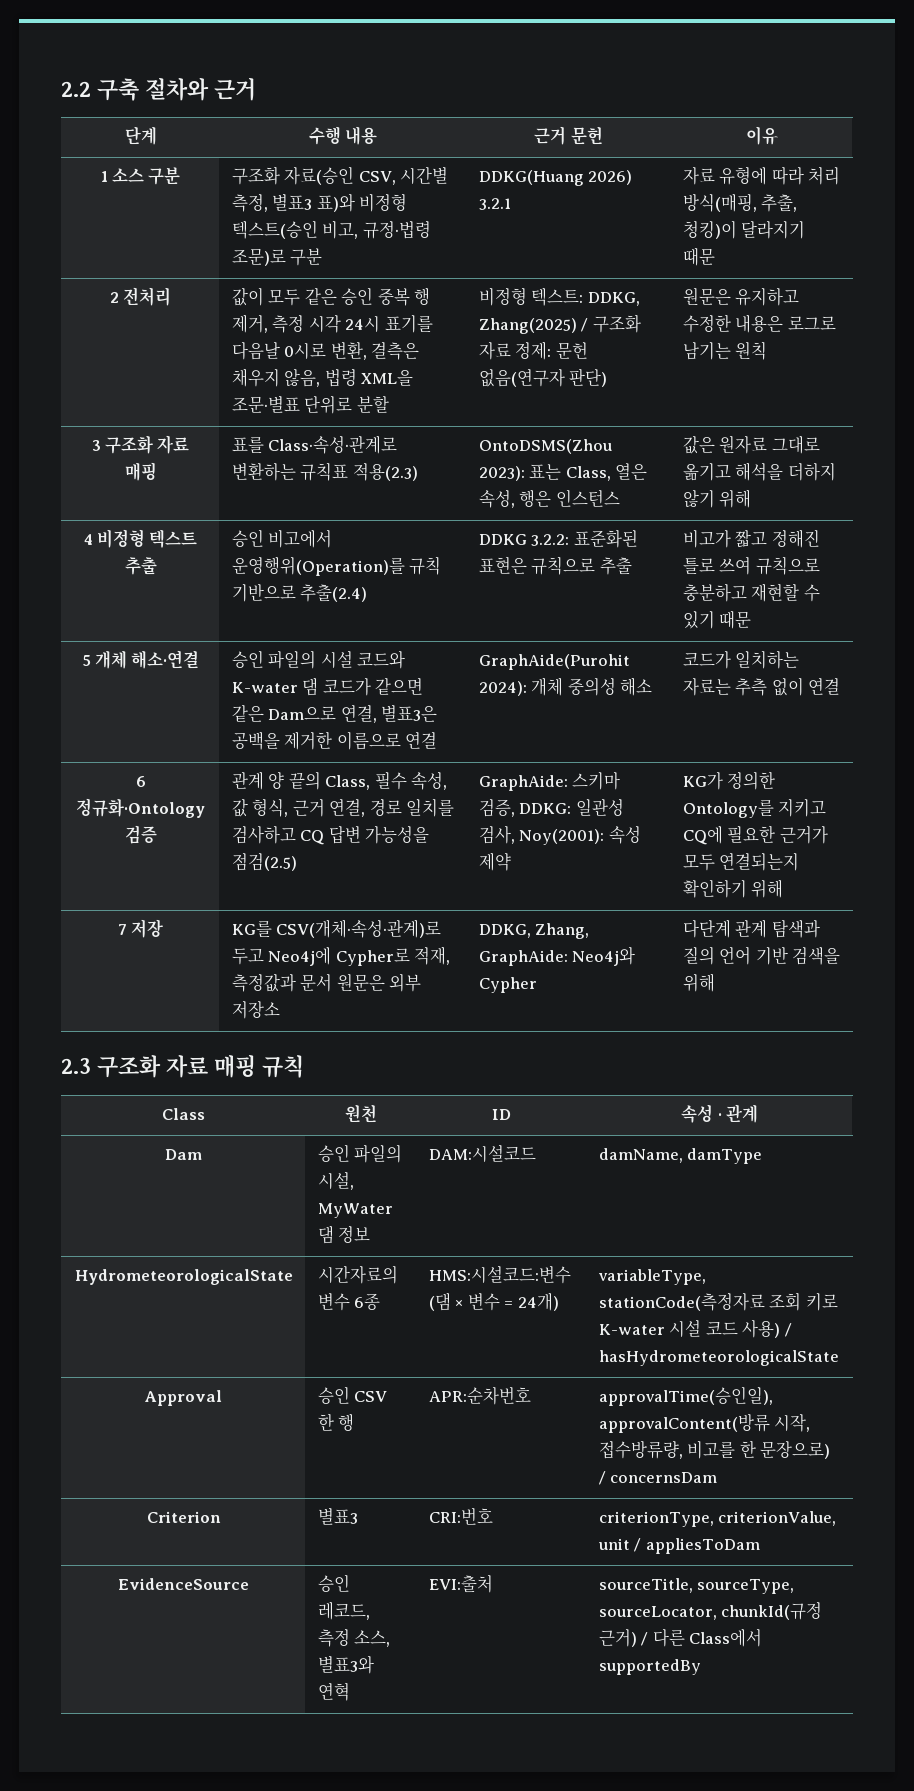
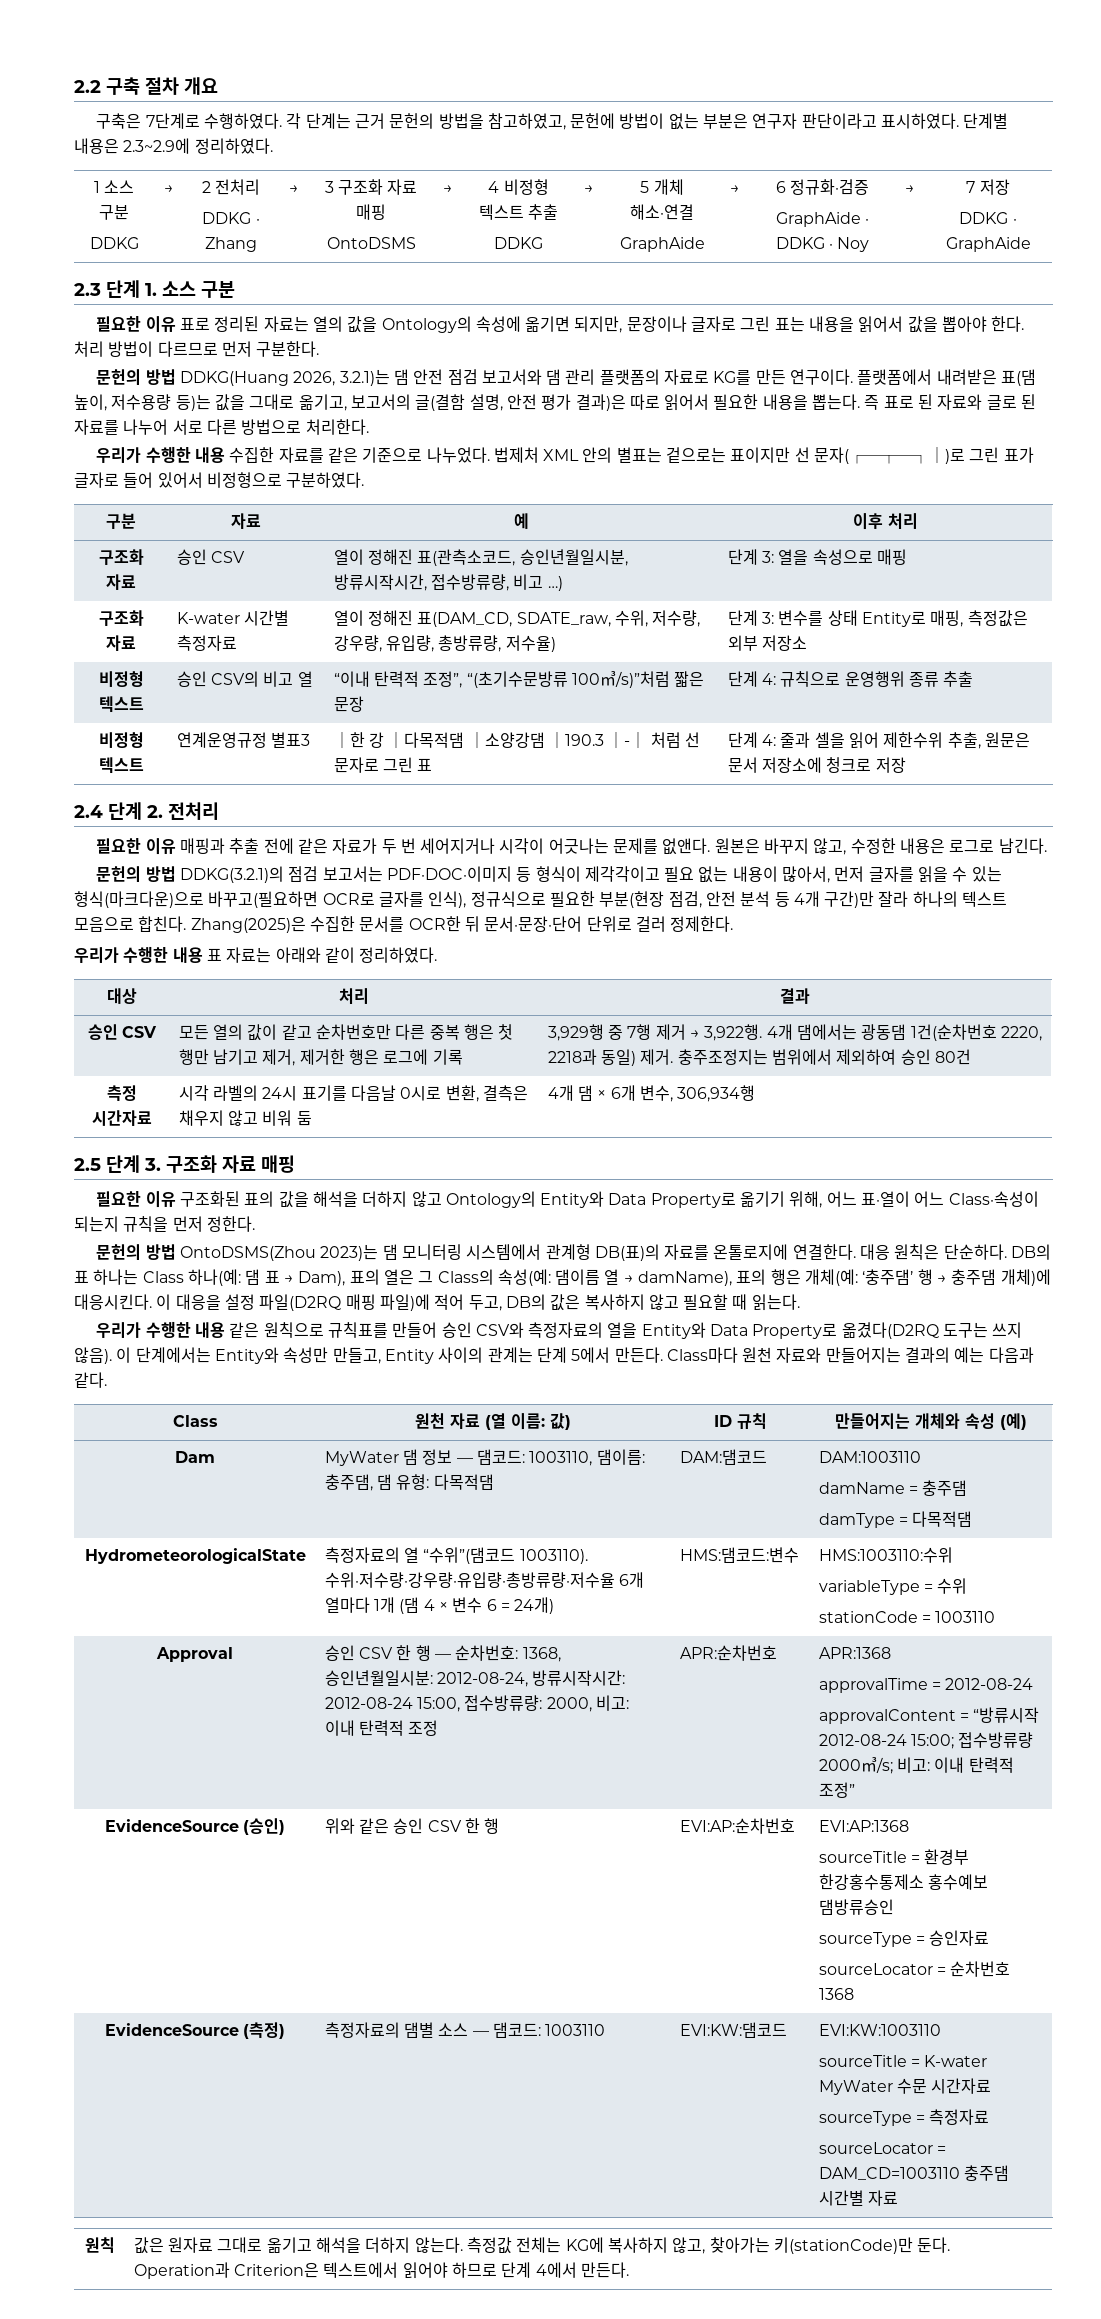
[145,77,256,101] [124,126,157,145] [308,126,378,145] [534,126,603,145] [745,126,778,145] [100,167,181,185] [231,166,449,185] [231,193,408,212] [231,220,431,239] [231,248,323,266] [478,170,633,186] [478,198,511,210] [682,166,841,185] [682,193,798,212] [682,220,806,239] [682,247,715,266] [109,287,172,306] [231,287,431,306] [231,314,341,333] 절차와 근거 // 단계 | 수행 내용 | 근거 문헌 | 이유 // 1 소스 구분 | 구조화 자료(승인 CSV, 시간별 측정, 별표3 표)와 비정형 텍스트(승인 비고, 규정·법령 조문)로 구분 | DDKG(Huang 2026) 3.2.1 | 자료 유형에 따라 처리 방식(매핑, 추출, 청킹)이 달라지기 때문 // 2 전처리 | 값이 모두 같은 승인 중복 행 제거, 측정 시각 -> [145,77,218,95] [96,113,1009,130] [74,138,273,154] [93,180,135,193] [99,205,129,220] [89,237,139,249] [163,185,174,193] [201,179,261,195] [202,212,260,224] [205,237,257,252] [289,185,299,193] [324,179,418,195] [356,204,386,220] [326,237,416,249] [443,185,453,193] [488,179,549,195] [478,204,559,220] [494,237,543,249] [584,185,594,193] [640,179,684,195] [630,204,694,220] [619,237,705,252] [730,185,740,193] [775,179,870,195] [775,212,870,227] [775,237,870,252] [904,185,915,193] [966,179,1010,195] [959,212,1017,224] [945,237,1031,252] [74,280,235,298] [96,316,1025,333] [74,341,320,357] [96,369,1037,386] [74,394,1037,411] [74,419,369,435] [96,446,1034,464] [74,472,365,488] [106,513,136,529] [231,513,261,529] [514,513,529,529] [853,513,918,530] [98,549,144,565] [106,574,136,590] [176,549,246,565] [333,549,628,566] [333,574,563,591] [727,549,908,565] [98,610,144,626] [106,635,136,651] [176,610,290,626] [176,635,237,651] [333,610,701,627] [333,635,556,652] [727,610,1028,627] [727,635,808,651] [98,671,144,687] [98,696,144,713] [176,671,313,687] [333,671,705,688] [333,696,364,712] [727,671,974,687] [98,732,144,748] [98,757,144,774] [176,732,311,748] [333,732,700,749] [333,757,433,773] [727,732,1030,749] [727,757,906,773] [74,802,219,820] [96,838,1047,855] [96,866,1002,883] [74,891,1008,908] [74,916,734,933] [74,946,438,963] [107,988,137,1004] [339,988,369,1004] [780,988,810,1004] [87,1024,158,1040] [178,1024,514,1041] [178,1049,463,1066] [547,1024,1042,1041] [547,1049,971,1066] [107,1085,137,1101] [92,1110,152,1126] [178,1085,259,1101] 절차 개요 // 구축은 7단계로 수행하였다. 각 단계는 근거 문헌의 방법을 참고하였고, 문헌에 방법이 없는 부분은 연구자 판단이라고 표시하였다. 단계별 내용은 2.3~2.9에 정리하였다. // 1 소스 구분 // DDKG | → | 2 전처리 // DDKG · Zhang | → | 3 구조화 자료 매핑 // OntoDSMS | → | 4 비정형 텍스트 추출 // DDKG | → | 5 개체 해소·연결 // GraphAide | → | 6 정규화·검증 // GraphAide · DDKG · Noy | → | 7 저장 // DDKG · GraphAide // 2.3 단계 1. 소스 구분 // 필요한 이유 표로 정리된 자료는 열의 값을 Ontology의 속성에 옮기면 되지만, 문장이나 글자로 그린 표는 내용을 읽어서 값을 뽑아야 한다. 처리 방법이 다르므로 먼저 구분한다. // 문헌의 방법 DDKG(Huang 2026, 3.2.1)는 댐 안전 점검 보고서와 댐 관리 플랫폼의 자료로 KG를 만든 연구이다. 플랫폼에서 내려받은 표(댐 높이, 저수용량 등)는 값을 그대로 옮기고, 보고서의 글(결함 설명, 안전 평가 결과)은 따로 읽어서 필요한 내용을 뽑는다. 즉 표로 된 자료와 글로 된 자료를 나누어 서로 다른 방법으로 처리한다. // 우리가 수행한 내용 수집한 자료를 같은 기준으로 나누었다. 법제처 XML 안의 별표는 겉으로는 표이지만 선 문자(┌─┬─┐│)로 그린 표가 글자로 들어 있어서 비정형으로 구분하였다. // 구분 | 자료 | 예 | 이후 처리 // 구조화 자료 | 승인 CSV | 열이 정해진 표(관측소코드, 승인년월일시분, 방류시작시간, 접수방류량, 비고 …) | 단계 3: 열을 속성으로 매핑 // 구조화 자료 | K-water 시간별 측정자료 | 열이 정해진 표(DAM_CD, SDATE_raw, 수위, 저수량, 강우량, 유입량, 총방류량, 저수율) | 단계 3: 변수를 상태 Entity로 매핑, 측정값은 외부 저장소 // 비정형 텍스트 | 승인 CSV의 비고 열 | “이내 탄력적 조정”, “(초기수문방류 100㎥/s)”처럼 짧은 문장 | 단계 4: 규칙으로 운영행위 종류 추출 // 비정형 텍스트 | 연계운영규정 별표3 | │한 강 │다목적댐 │소양강댐 │190.3 │-│ 처럼 선 문자로 그린 표 | 단계 4: 줄과 셀을 읽어 제한수위 추출, 원문은 문서 저장소에 청크로 저장 // 2.4 단계 2. 전처리 // 필요한 이유 매핑과 추출 전에 같은 자료가 두 번 세어지거나 시각이 어긋나는 문제를 없앤다. 원본은 바꾸지 않고, 수정한 내용은 로그로 남긴다. // 문헌의 방법 DDKG(3.2.1)의 점검 보고서는 PDF·DOC·이미지 등 형식이 제각각이고 필요 없는 내용이 많아서, 먼저 글자를 읽을 수 있는 형식(마크다운)으로 바꾸고(필요하면 OCR로 글자를 인식), 정규식으로 필요한 부분(현장 점검, 안전 분석 등 4개 구간)만 잘라 하나의 텍스트 모음으로 합친다. Zhang(2025)은 수집한 문서를 OCR한 뒤 문서·문장·단어 단위로 걸러 정제한다. // 우리가 수행한 내용 표 자료는 아래와 같이 정리하였다. // 대상 | 처리 | 결과 // 승인 CSV | 모든 열의 값이 같고 순차번호만 다른 중복 행은 첫 행만 남기고 제거, 제거한 행은 로그에 기록 | 3,929행 중 7행 제거 → 3,922행. 4개 댐에서는 광동댐 1건(순차번호 2220, 2218과 동일) 제거. 충주조정지는 범위에서 제외하여 승인 80건 // 측정 시간자료 | 시각 라벨의
[284,368,414,387] [231,395,389,414] [478,287,640,306] [478,314,641,334] [478,341,588,360] [478,368,608,387] [682,287,800,306] [682,314,836,333] [682,341,768,360] [91,435,190,454] [124,462,157,481] [231,435,398,454] [231,462,418,481] [478,439,612,454] [478,463,648,481] [478,489,620,508] 않음, 법령 XML을 조문·별표 단위로 분할 | 비정형 텍스트: DDKG, Zhang(2025) / 구조화 자료 정제: 문헌 없음(연구자 판단) | 원문은 유지하고 수정한 내용은 로그로 남기는 원칙 // 3 구조화 자료 매핑 | 표를 Class·속성·관계로 변환하는 규칙표 적용(2.3) | OntoDSMS(Zhou 2023): 표는 Class, 열은 속성, 행은 인스턴스 -> [228,1110,312,1126] [547,1085,756,1102] [74,1155,295,1173] [96,1191,1039,1208] [74,1216,255,1232] [96,1244,1052,1261] [74,1269,1051,1286] [74,1294,800,1311] [96,1321,1023,1339] [74,1347,1034,1364] [74,1372,107,1388] [172,1415,218,1427] [415,1413,571,1430] [713,1413,767,1429] [835,1413,1027,1430] [175,1451,215,1463] [324,1449,645,1466] [324,1474,494,1491] [679,1449,767,1465] [818,1451,921,1463] [818,1480,968,1496] [818,1511,973,1528] [84,1548,306,1564] [324,1547,588,1564] [324,1572,645,1588] [324,1597,555,1614] [679,1547,799,1563] [818,1547,953,1563] [818,1578,968,1595] [818,1611,996,1623] [156,1647,233,1662] [324,1645,561,1662] [324,1670,626,1687] [324,1695,630,1712] [324,1720,439,1736] [679,1645,777,1661] [818,1647,891,1659] [818,1678,1034,1693] [818,1707,1040,1724] [818,1732,1034,1749] [818,1757,1014,1774] [818,1782,855,1798] [104,1818,286,1835] [324,1818,500,1834] [679,1818,795,1834] [818,1820,909,1832] [818,1849,970,1865] [818,1874,989,1890] [818,1899,894,1915] [818,1930,990,1947] [818,1961,1011,1977] [818,1988,854,2000] [104,2022,286,2039] [324,2022,606,2038] [679,2022,787,2038] [818,2024,941,2036] [818,2055,988,2067] [818,2078,992,2095] [818,2109,990,2126] [818,2142,947,2154] [818,2165,1010,2181] [818,2190,899,2206] [84,2237,115,2253] 않고 비워 둠 | 4개 댐 × 6개 변수, 306,934행 // 2.5 단계 3. 구조화 자료 매핑 // 필요한 이유 구조화된 표의 값을 해석을 더하지 않고 Ontology의 Entity와 Data Property로 옮기기 위해, 어느 표·열이 어느 Class·속성이 되는지 규칙을 먼저 정한다. // 문헌의 방법 OntoDSMS(Zhou 2023)는 댐 모니터링 시스템에서 관계형 DB(표)의 자료를 온톨로지에 연결한다. 대응 원칙은 단순하다. DB의 표 하나는 Class 하나(예: 댐 표 → Dam), 표의 열은 그 Class의 속성(예: 댐이름 열 → damName), 표의 행은 개체(예: ‘충주댐’ 행 → 충주댐 개체)에 대응시킨다. 이 대응을 설정 파일(D2RQ 매핑 파일)에 적어 두고, DB의 값은 복사하지 않고 필요할 때 읽는다. // 우리가 수행한 내용 같은 원칙으로 규칙표를 만들어 승인 CSV와 측정자료의 열을 Entity와 Data Property로 옮겼다(D2RQ 도구는 쓰지 않음). 이 단계에서는 Entity와 속성만 만들고, Entity 사이의 관계는 단계 5에서 만든다. Class마다 원천 자료와 만들어지는 결과의 예는 다음과 같다. // Class | 원천 자료 (열 이름: 값) | ID 규칙 | 만들어지는 개체와 속성 (예) // Dam | MyWater 댐 정보 — 댐코드: 1003110, 댐이름: 충주댐, 댐 유형: 다목적댐 | DAM:댐코드 | DAM:1003110 // damName = 충주댐 // damType = 다목적댐 // HydrometeorologicalState | 측정자료의 열 “수위”(댐코드 1003110). 수위·저수량·강우량·유입량·총방류량·저수율 6개 열마다 1개 (댐 4 × 변수 6 = 24개) | HMS:댐코드:변수 | HMS:1003110:수위 // variableType = 수위 // stationCode = 1003110 // Approval | 승인 CSV 한 행 — 순차번호: 1368, 승인년월일시분: 2012-08-24, 방류시작시간: 2012-08-24 15:00, 접수방류량: 2000, 비고: 이내 탄력적 조정 | APR:순차번호 | APR:1368 // approvalTime = 2012-08-24 // approvalContent = “방류시작 2012-08-24 15:00; 접수방류량 2000㎥/s; 비고: 이내 탄력적 조정” // EvidenceSource (승인) | 위와 같은 승인 CSV 한 행 | EVI:AP:순차번호 | EVI:AP:1368 // sourceTitle = 환경부 한강홍수통제소 홍수예보 댐방류승인 // sourceType = 승인자료 // sourceLocator = 순차번호 1368 // EvidenceSource (측정) | 측정자료의 댐별 소스 — 댐코드: 1003110 | EVI:KW:댐코드 | EVI:KW:1003110 // sourceTitle = K-water MyWater 수문 시간자료 // sourceType = 측정자료 // sourceLocator = DAM_CD=1003110 충주댐 시간별 자료 // 원칙
[682,489,752,508] [83,529,198,548] [124,557,157,575] [231,529,333,548] [231,556,442,576] [231,584,368,602] [478,529,638,548] [478,556,632,575] [682,529,820,548] [682,556,820,575] [682,583,820,602] [682,610,752,629] [81,650,200,669] [231,650,406,669] [231,677,424,696] [231,704,438,723] [231,731,438,750] [478,654,630,670] [478,677,653,696] [682,650,800,669] [682,677,841,696] [135,776,146,787] [76,798,205,818] [124,825,157,844] [231,771,448,790] [231,798,455,817] [231,825,430,845] [231,853,297,871] [478,772,621,791] [478,799,624,817] [478,825,641,845] [478,852,511,871] [682,771,776,790] [682,799,827,818] [682,825,828,845] [682,852,800,871] [682,879,784,898] [117,919,164,938] [231,919,442,938] [231,946,451,966] [231,973,422,992] [231,1001,280,1019] [478,923,590,939] [478,946,636,966] [478,977,537,993] [682,919,820,938] [682,946,841,965] [682,973,715,992] [61,1055,304,1078] [162,1108,205,1120] [345,1104,377,1123] [492,1109,511,1120] [681,1104,758,1123] [165,1149,202,1160] [317,1144,403,1163] [317,1171,354,1190] [317,1203,393,1218] [317,1225,371,1244] [428,1144,536,1162] [598,1148,763,1164] [74,1269,293,1285] [317,1265,398,1284] [317,1292,381,1311] [428,1265,571,1284] [428,1292,559,1311] [597,1269,706,1285] [598,1292,838,1311] [598,1319,792,1338] [598,1350,839,1366] [145,1390,222,1406] [317,1386,388,1404] [317,1413,355,1431] [428,1386,531,1405] [598,1386,773,1406] [598,1413,811,1433] [598,1440,831,1459] [598,1471,718,1485] [146,1511,221,1523] [317,1507,358,1525] [428,1507,493,1525] [598,1511,837,1527] [597,1538,760,1554] [118,1578,249,1590] [317,1574,350,1592] [317,1601,370,1620] [317,1629,391,1647] [317,1655,374,1674] [317,1682,350,1701] [428,1574,493,1593] [598,1578,795,1594] [598,1602,823,1620] [598,1628,763,1647] [598,1659,701,1675] 않기 위해 // 4 비정형 텍스트 추출 | 승인 비고에서 운영행위(Operation)를 규칙 기반으로 추출(2.4) | DDKG 3.2.2: 표준화된 표현은 규칙으로 추출 | 비고가 짧고 정해진 틀로 쓰여 규칙으로 충분하고 재현할 수 있기 때문 // 5 개체 해소·연결 | 승인 파일의 시설 코드와 K-water 댐 코드가 같으면 같은 Dam으로 연결, 별표3은 공백을 제거한 이름으로 연결 | GraphAide(Purohit 2024): 개체 중의성 해소 | 코드가 일치하는 자료는 추측 없이 연결 // 6 정규화·Ontology 검증 | 관계 양 끝의 Class, 필수 속성, 값 형식, 근거 연결, 경로 일치를 검사하고 CQ 답변 가능성을 점검(2.5) | GraphAide: 스키마 검증, DDKG: 일관성 검사, Noy(2001): 속성 제약 | KG가 정의한 Ontology를 지키고 CQ에 필요한 근거가 모두 연결되는지 확인하기 위해 // 7 저장 | KG를 CSV(개체·속성·관계)로 두고 Neo4j에 Cypher로 적재, 측정값과 문서 원문은 외부 저장소 | DDKG, Zhang, GraphAide: Neo4j와 Cypher | 다단계 관계 탐색과 질의 언어 기반 검색을 위해 // 2.3 구조화 자료 매핑 규칙 // Class | 원천 | ID | 속성 · 관계 // Dam | 승인 파일의 시설, MyWater 댐 정보 | DAM:시설코드 | damName, damType // HydrometeorologicalState | 시간자료의 변수 6종 | HMS:시설코드:변수 (댐 × 변수 = 24개) | variableType, stationCode(측정자료 조회 키로 K-water 시설 코드 사용) / hasHydrometeorologicalState // Approval | 승인 CSV 한 행 | APR:순차번호 | approvalTime(승인일), approvalContent(방류 시작, 접수방류량, 비고를 한 문장으로) / concernsDam // Criterion | 별표3 | CRI:번호 | criterionType, criterionValue, unit / appliesToDam // EvidenceSource | 승인 레코드, 측정 소스, 별표3와 연혁 | EVI:출처 | sourceTitle, sourceType, sourceLocator, chunkId(규정 근거) / 다른 Class에서 supportedBy -> [414,2237,951,2254] [133,2262,629,2279] 않는다. 측정값 전체는 KG에 복사하지 않고, 찾아가는 키(stationCode)만 둔다. Operation과 Criterion은 텍스트에서 읽어야 하므로 단계 4에서 만든다.

